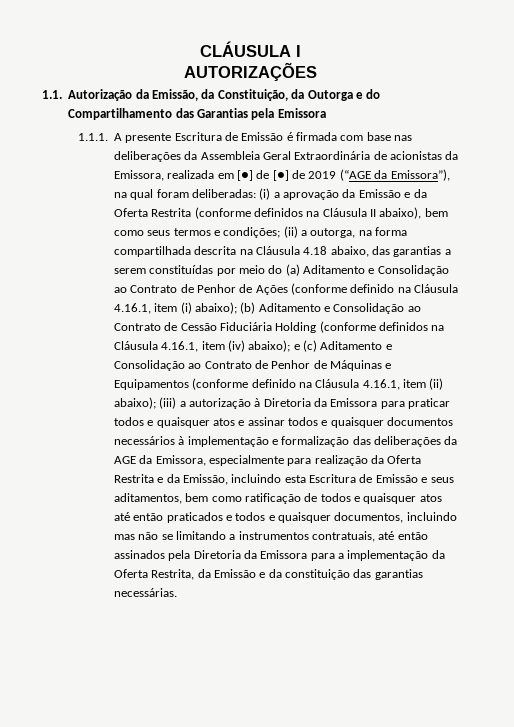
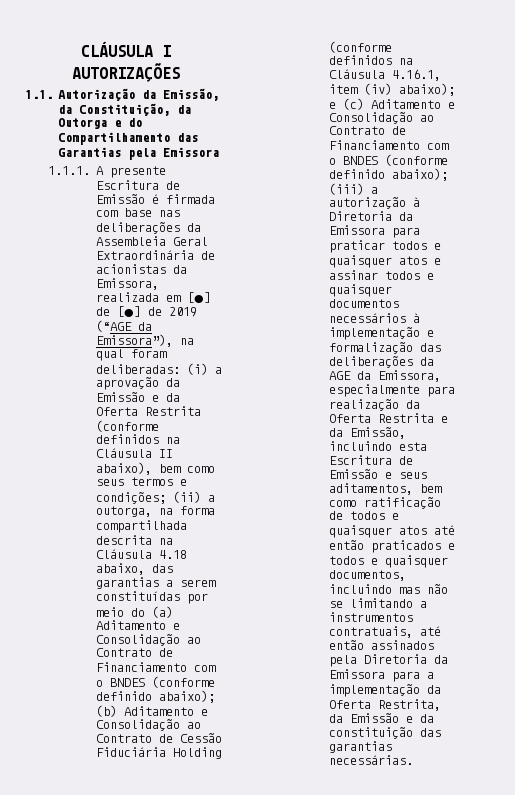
[196,283,459,295] [113,302,192,314] Penhor de Ações (conforme definido na Cláusula 4.16.1, item (i) -> [95,662,216,672] [95,676,215,688] [95,691,152,701] Financiamento com o BNDES (conforme definido
[271,360,392,371] [113,378,444,390] Penhor de Máquinas e Equipamentos (conforme definido na Cláusula 4.16.1, item (ii) -> [328,140,449,150] [328,154,448,166] [328,169,385,179] Financiamento com o BNDES (conforme definido

